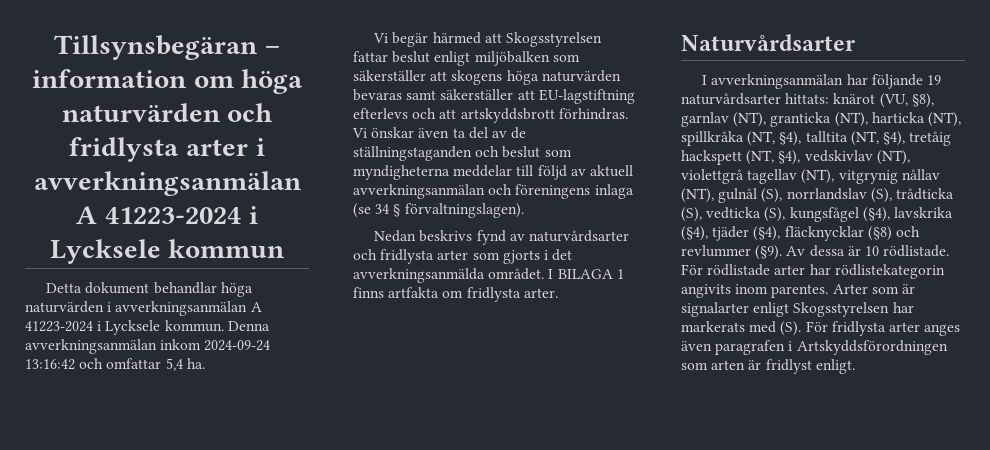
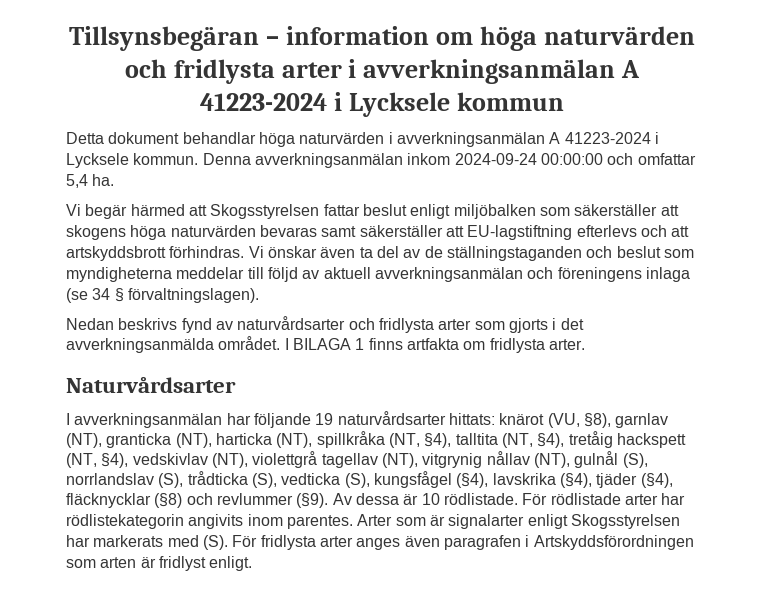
[25,359,75,370] 13:16:42 -> [540,153,603,165] 00:00:00

